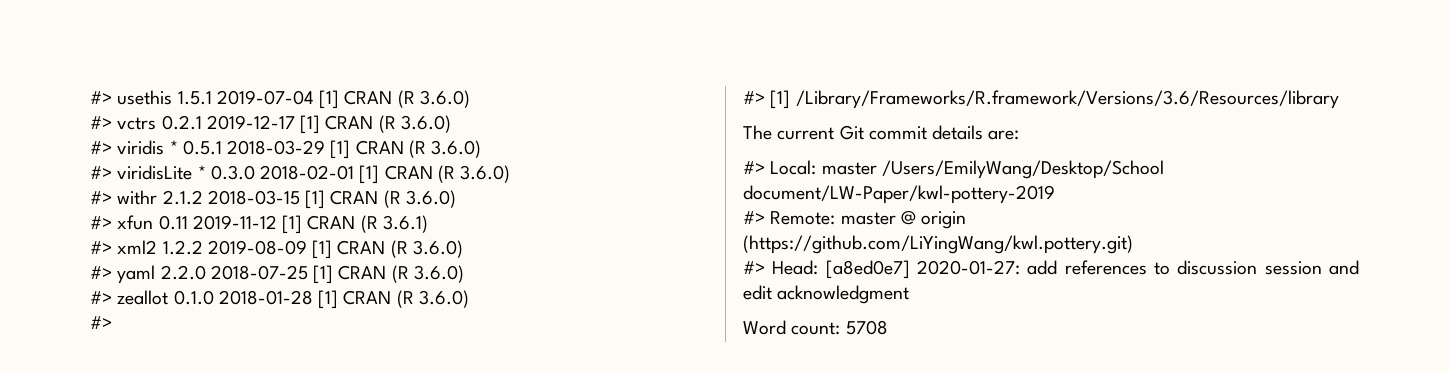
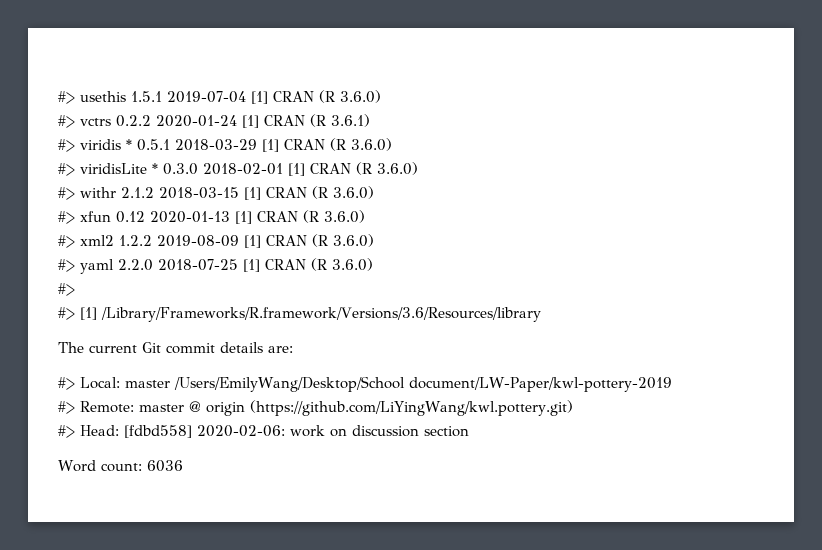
[161,115,451,134] 0.2.1 2019-12-17 [1] CRAN (R 3.6.0) -> [116,114,370,128] 0.2.2 2020-01-24 [1] CRAN (R 3.6.1)
[158,215,428,234] 0.11 2019-11-12 [1] CRAN (R 3.6.1) -> [116,210,365,224] 0.12 2020-01-13 [1] CRAN (R 3.6.0)
[90,290,469,309] // #> zeallot 0.1.0 2018-01-28 [1] CRAN (R 3.6.0) -> (373, 264) none
[825,260,1359,279] [743,285,910,304] [a8ed0e7] 2020-01-27: add references to discussion session and edit acknowledgment -> [124,425,469,438] [fdbd558] 2020-02-06: work on discussion section
[845,320,888,335] 5708 -> [146,460,183,472] 6036

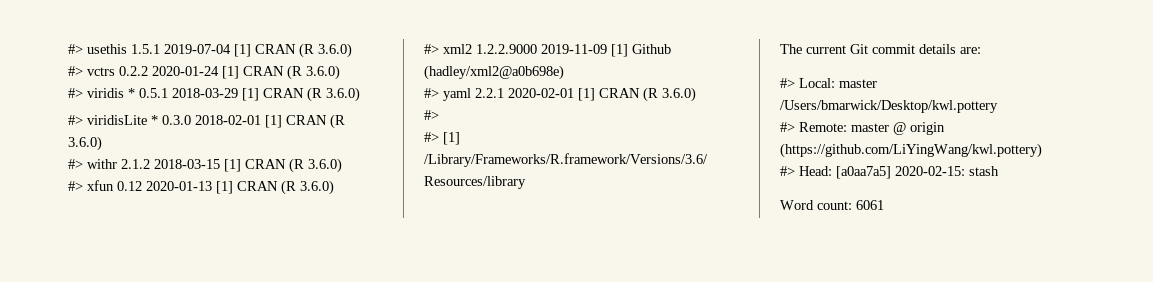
[331,114,370,127] 3.6.1) -> [306,65,340,80] 3.6.0)
[119,234,374,248] 1.2.2 2019-08-09 [1] CRAN (R 3.6.0) -> [476,44,671,57] [424,65,564,80] 1.2.2.9000 2019-11-09 [1] Github (hadley/xml2@a0b698e)
[118,259,238,271] 2.2.0 2018-07-25 -> [475,88,574,98] 2.2.1 2020-02-01
[174,376,672,392] /Users/EmilyWang/Desktop/School document/LW-Paper/kwl-pottery-2019 -> [780,100,998,113] /Users/bmarwick/Desktop/kwl.pottery
[250,400,573,416] (https://github.com/LiYingWang/kwl.pottery.git) -> [780,143,1042,158] (https://github.com/LiYingWang/kwl.pottery)
[124,425,469,438] [fdbd558] 2020-02-06: work on discussion section -> [836,166,999,179] [a0aa7a5] 2020-02-15: stash
[146,460,183,472] 6036 -> [856,200,884,210] 6061

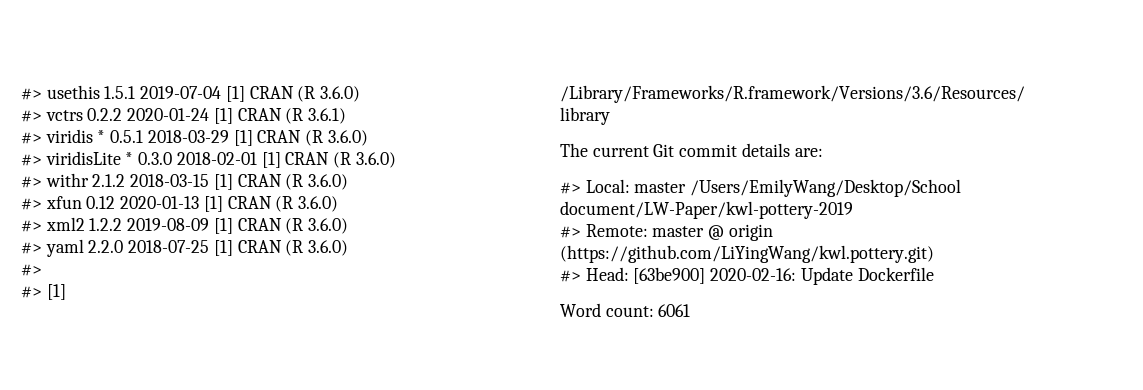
[306,65,340,80] 3.6.0) -> [308,108,347,124] 3.6.1)
[476,44,671,57] [424,65,564,80] 1.2.2.9000 2019-11-09 [1] Github (hadley/xml2@a0b698e) -> [89,218,349,234] 1.2.2 2019-08-09 [1] CRAN (R 3.6.0)
[475,88,574,98] 2.2.1 2020-02-01 -> [88,240,210,253] 2.2.0 2018-07-25
[780,100,998,113] /Users/bmarwick/Desktop/kwl.pottery -> [690,179,962,197] [560,201,853,219] /Users/EmilyWang/Desktop/School document/LW-Paper/kwl-pottery-2019
[780,143,1042,158] (https://github.com/LiYingWang/kwl.pottery) -> [560,245,934,263] (https://github.com/LiYingWang/kwl.pottery.git)
[836,166,999,179] [a0aa7a5] 2020-02-15: stash -> [633,267,934,285] [63be900] 2020-02-16: Update Dockerfile

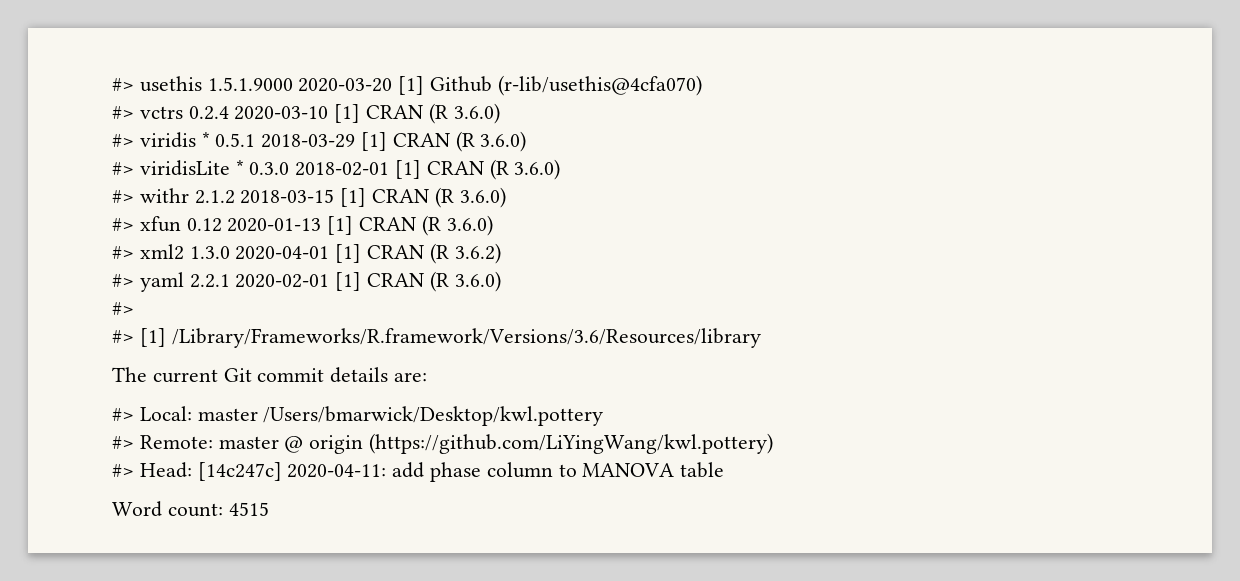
[104,86,361,102] [21,108,347,124] 1.5.1 2019-07-04 [1] CRAN (R 3.6.0) // #> vctrs 0.2.2 2020-01-24 [1] CRAN (R 3.6.1) -> [207,75,702,96] [112,103,500,124] 1.5.1.9000 2020-03-20 [1] Github (r-lib/usethis@4cfa070) // #> vctrs 0.2.4 2020-03-10 [1] CRAN (R 3.6.0)
[89,218,349,234] 1.2.2 2019-08-09 [1] CRAN (R 3.6.0) -> [189,243,501,264] 1.3.0 2020-04-01 [1] CRAN (R 3.6.2)
[88,240,210,253] 2.2.0 2018-07-25 -> [189,274,330,288] 2.2.1 2020-02-01
[690,179,962,197] [560,201,853,219] /Users/EmilyWang/Desktop/School document/LW-Paper/kwl-pottery-2019 -> [263,406,604,426] /Users/bmarwick/Desktop/kwl.pottery
[560,245,934,263] (https://github.com/LiYingWang/kwl.pottery.git) -> [369,433,774,454] (https://github.com/LiYingWang/kwl.pottery)
[633,267,934,285] [63be900] 2020-02-16: Update Dockerfile -> [197,462,725,482] [14c247c] 2020-04-11: add phase column to MANOVA table
[658,304,691,317] 6061 -> [228,502,269,516] 4515

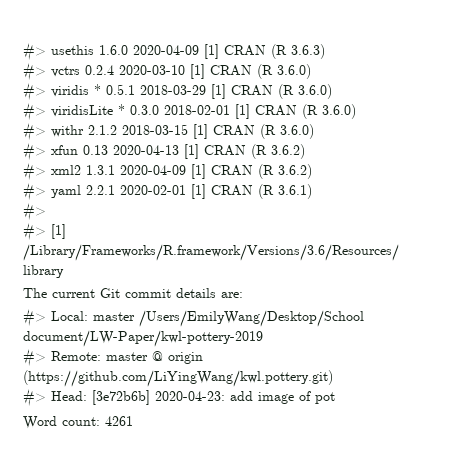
[207,75,702,96] 1.5.1.9000 2020-03-20 [1] Github (r-lib/usethis@4cfa070) -> [99,44,325,59] 1.6.0 2020-04-09 [1] CRAN (R 3.6.3)
[186,215,493,236] 0.12 2020-01-13 [1] CRAN (R 3.6.0) -> [83,144,305,159] 0.13 2020-04-13 [1] CRAN (R 3.6.2)
[189,246,330,260] 1.3.0 2020-04-01 -> [86,165,186,175] 1.3.1 2020-04-09
[454,271,501,292] 3.6.0) -> [278,184,312,199] 3.6.1)
[263,406,604,426] /Users/bmarwick/Desktop/kwl.pottery -> [139,310,364,327] [23,330,263,347] /Users/EmilyWang/Desktop/School document/LW-Paper/kwl-pottery-2019
[369,433,774,454] (https://github.com/LiYingWang/kwl.pottery) -> [23,370,333,387] (https://github.com/LiYingWang/kwl.pottery.git)
[197,462,725,482] [14c247c] 2020-04-11: add phase column to MANOVA table -> [92,390,335,405] [3e72b6b] 2020-04-23: add image of pot
[228,502,269,516] 4515 -> [105,416,133,426] 4261

